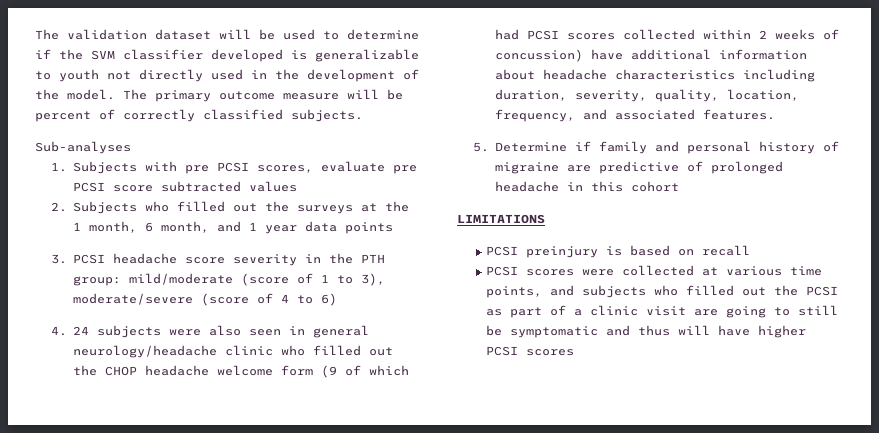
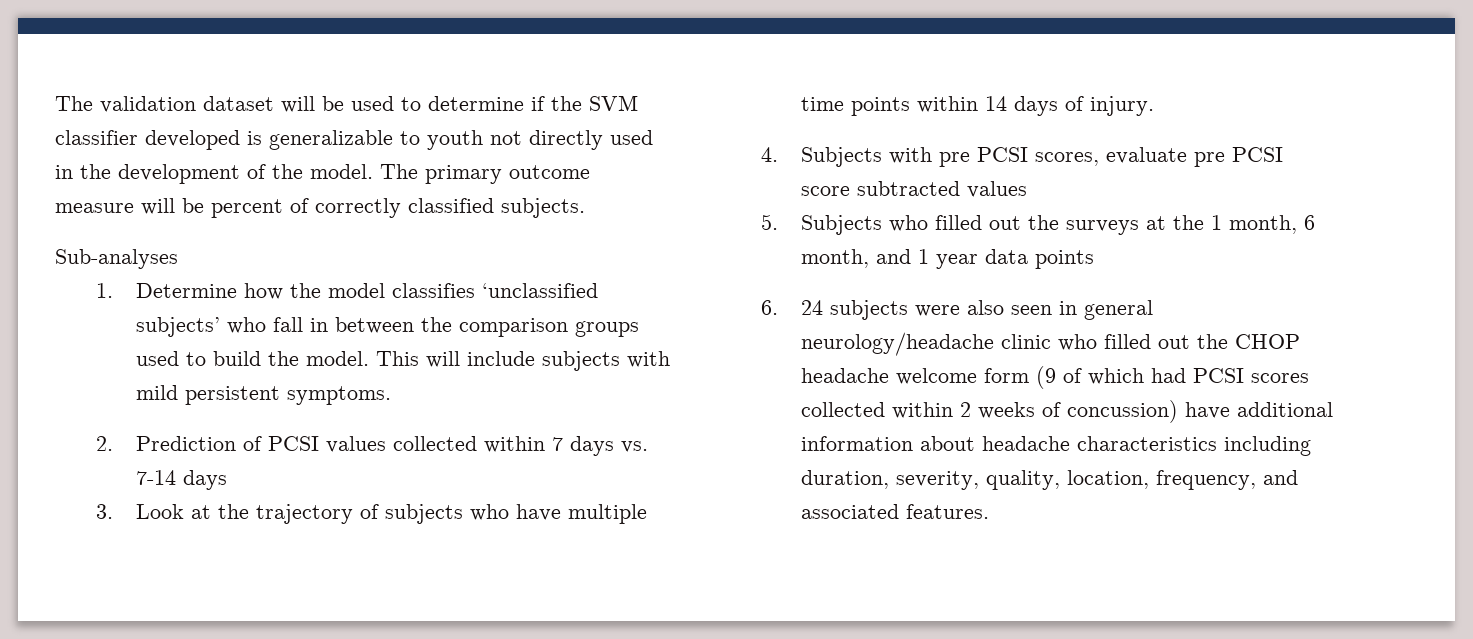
(68, 167) none -> [136,283,599,300] [136,317,640,337] [136,351,671,371] [136,385,392,405] [95,436,649,456] [136,470,228,490] [95,504,648,524] [801,96,1155,116] [760,147,778,162] Determine how the model classifies ‘unclassified subjects’ who fall in between the comparison groups used to build the model. This will include subjects with mild persistent symptoms. // 2. Prediction of PCSI values collected within 7 days vs. 7-14 days // 3. Look at the trajectory of subjects who have multiple time points within 14 days of injury. // 4.
[51,202,68,212] 2. -> [760,214,778,230] 5.
[51,253,386,266] [73,273,386,286] [73,293,338,306] [51,326,68,336] 3. PCSI headache score severity in the PTH group: mild/moderate (score of 1 to 3), moderate/severe (score of 4 to 6) // 4. -> [760,300,778,315] 6.
[473,141,840,154] [495,161,784,174] [495,181,680,192] [457,214,545,224] [486,245,751,258] [486,265,823,276] [486,285,839,298] [486,305,839,318] [486,325,807,338] [486,346,575,356] // 5. Determine if family and personal history of migraine are predictive of prolonged headache in this cohort // LIMITATIONS // PCSI preinjury is based on recall // PCSI scores were collected at various time points, and subjects who filled out the PCSI as part of a clinic visit are going to still be symptomatic and thus will have higher PCSI scores -> (990, 511) none

